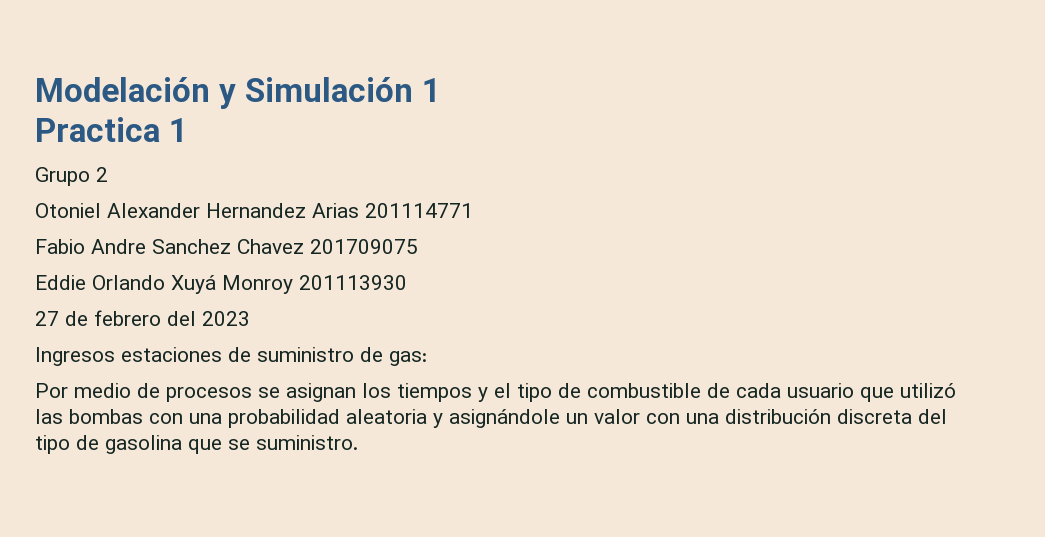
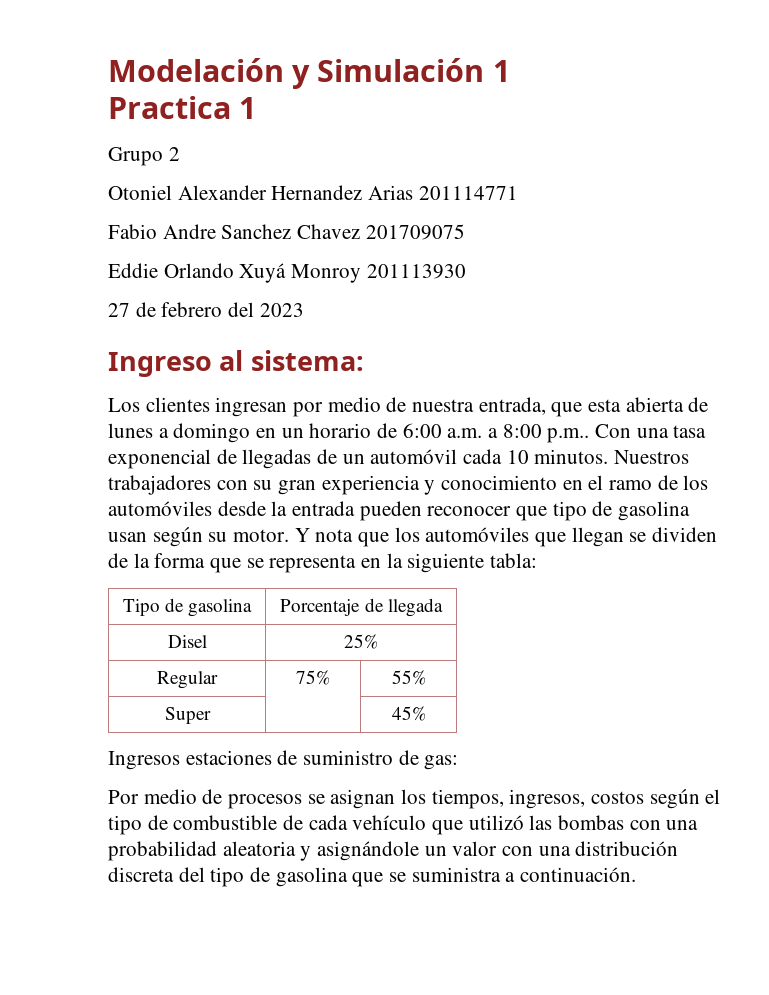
(250, 318) none -> [108,350,364,377] [108,397,709,417] [108,423,707,443] [108,449,690,469] [108,475,709,495] [108,501,691,521] [108,527,718,547] [108,553,538,573] [122,598,253,617] [280,598,443,617] [167,635,207,648] [344,634,378,649] [157,671,218,689] [296,670,330,685] [391,670,426,685] [164,707,211,724] [391,706,426,721] // Ingreso al sistema: // Los clientes ingresan por medio de nuestra entrada, que esta abierta de lunes a domingo en un horario de 6:00 a.m. a 8:00 p.m.. Con una tasa exponencial de llegadas de un automóvil cada 10 minutos. Nuestros trabajadores con su gran experiencia y conocimiento en el ramo de los automóviles desde la entrada pueden reconocer que tipo de gasolina usan según su motor. Y nota que los automóviles que llegan se dividen de la forma que se representa en la siguiente tabla: // Tipo de gasolina | Porcentaje de llegada // Disel | 25% // Regular | 75% | 55% // Super | | 45%
[397,383,488,402] tiempos y -> [431,789,700,809] tiempos, ingresos, costos según
[787,383,854,398] usuario -> [352,815,427,830] vehículo
[256,435,358,450] suministro. -> [411,867,637,882] suministra a continuación.

